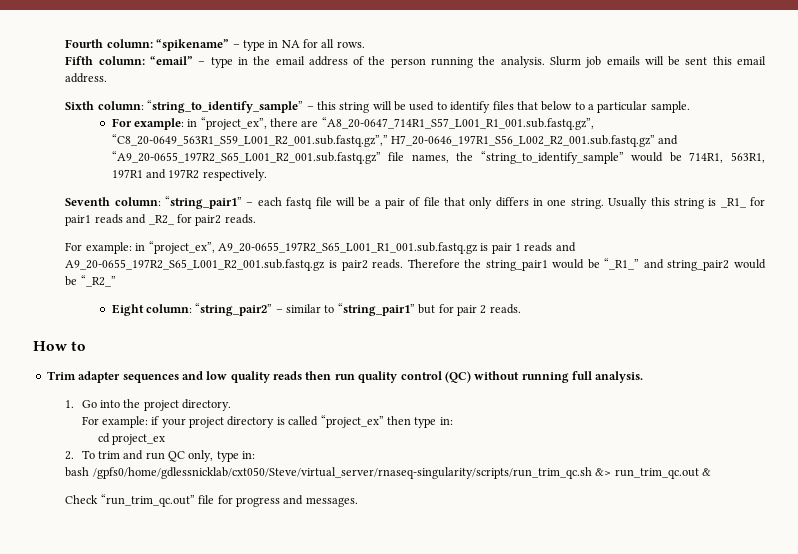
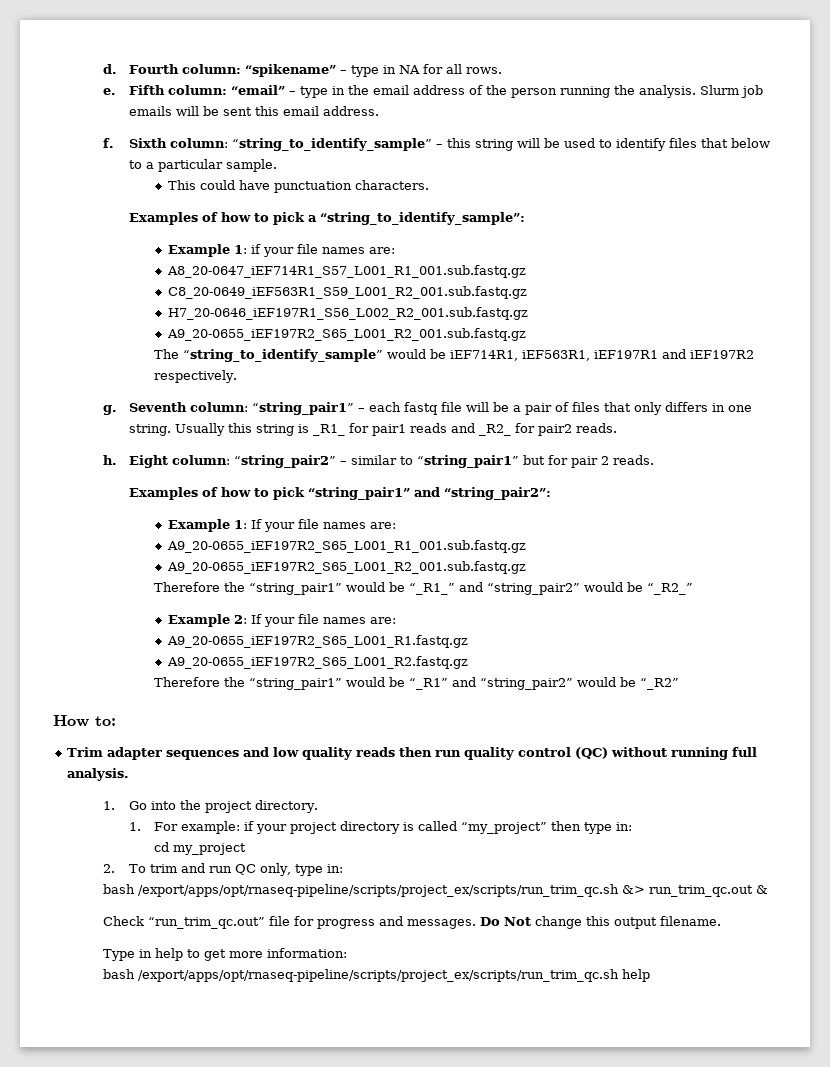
(65, 43) none -> [103,64,118,74] d.
(365, 44) none -> [103,88,117,95] e.
(108, 78) none -> [103,138,115,148] f.
[111,117,594,130] [111,134,679,147] [111,151,765,164] [111,169,200,179] For example: in “project_ex”, there are “A8_20-0647_714R1_S57_L001_R1_001.sub.fastq.gz”, “C8_20-0649_563R1_S59_L001_R2_001.sub.fastq.gz”,” H7_20-0646_197R1_S56_L002_R2_001.sub.fastq.gz” and “A9_20-0655_197R2_S65_L001_R2_001.sub.fastq.gz” file names, the “string_to_identify_sample” would be 714R1, 563R1, 197R1 and 197R2 -> [168,180,430,193] [128,212,525,225] [168,244,396,257] [167,265,527,278] [168,286,528,299] [168,307,529,320] [167,328,527,341] [153,349,754,362] This could have punctuation characters. // Examples of how to pick a “string_to_identify_sample”: // Example 1: if your file names are: // A8_20-0647_iEF714R1_S57_L001_R1_001.sub.fastq.gz // C8_20-0649_iEF563R1_S59_L001_R2_001.sub.fastq.gz // H7_20-0646_iEF197R1_S56_L002_R2_001.sub.fastq.gz // A9_20-0655_iEF197R2_S65_L001_R2_001.sub.fastq.gz // The “string_to_identify_sample” would be iEF714R1, iEF563R1, iEF197R1 and iEF197R2
(267, 175) none -> [103,405,118,415] g.
[423,197,440,206] file -> [571,402,600,412] files
[65,241,576,254] [65,258,767,271] [65,275,116,287] For example: in “project_ex”, A9_20-0655_197R2_S65_L001_R1_001.sub.fastq.gz is pair 1 reads and A9_20-0655_197R2_S65_L001_R2_001.sub.fastq.gz is pair2 reads. Therefore the string_pair1 would be “_R1_” and string_pair2 would be “_R2_” // -> [103,455,118,465] h.
(521, 309) none -> [128,487,551,500] [168,519,397,532] [167,540,527,553] [167,561,527,574] [153,582,693,595] [168,614,397,627] [167,635,469,648] [167,656,469,669] [153,677,679,690] // Examples of how to pick “string_pair1” and “string_pair2”: // Example 1: If your file names are: // A9_20-0655_iEF197R2_S65_L001_R1_001.sub.fastq.gz // A9_20-0655_iEF197R2_S65_L001_R2_001.sub.fastq.gz // Therefore the “string_pair1” would be “_R1_” and “string_pair2” would be “_R2_” // Example 2: If your file names are: // A9_20-0655_iEF197R2_S65_L001_R1.fastq.gz // A9_20-0655_iEF197R2_S65_L001_R2.fastq.gz // Therefore the “string_pair1” would be “_R1” and “string_pair2” would be “_R2”
[71,341,87,351] to -> [95,716,116,726] to:
(232, 405) none -> [128,822,141,831] 1.
[320,415,384,428] “project_ex” -> [460,822,547,834] “my_project”
[112,434,166,445] project_ex -> [172,843,246,855] my_project
[92,467,592,479] /gpfs0/home/gdlessnicklab/cxt050/Steve/virtual_server/rnaseq-singularity/scripts/run_trim_qc.sh -> [138,884,620,897] /export/apps/opt/rnaseq-pipeline/scripts/project_ex/scripts/run_trim_qc.sh
(358, 502) none -> [480,916,722,929] [103,948,348,961] [103,969,651,982] Do Not change this output filename. // Type in help to get more information: // bash /export/apps/opt/rnaseq-pipeline/scripts/project_ex/scripts/run_trim_qc.sh help

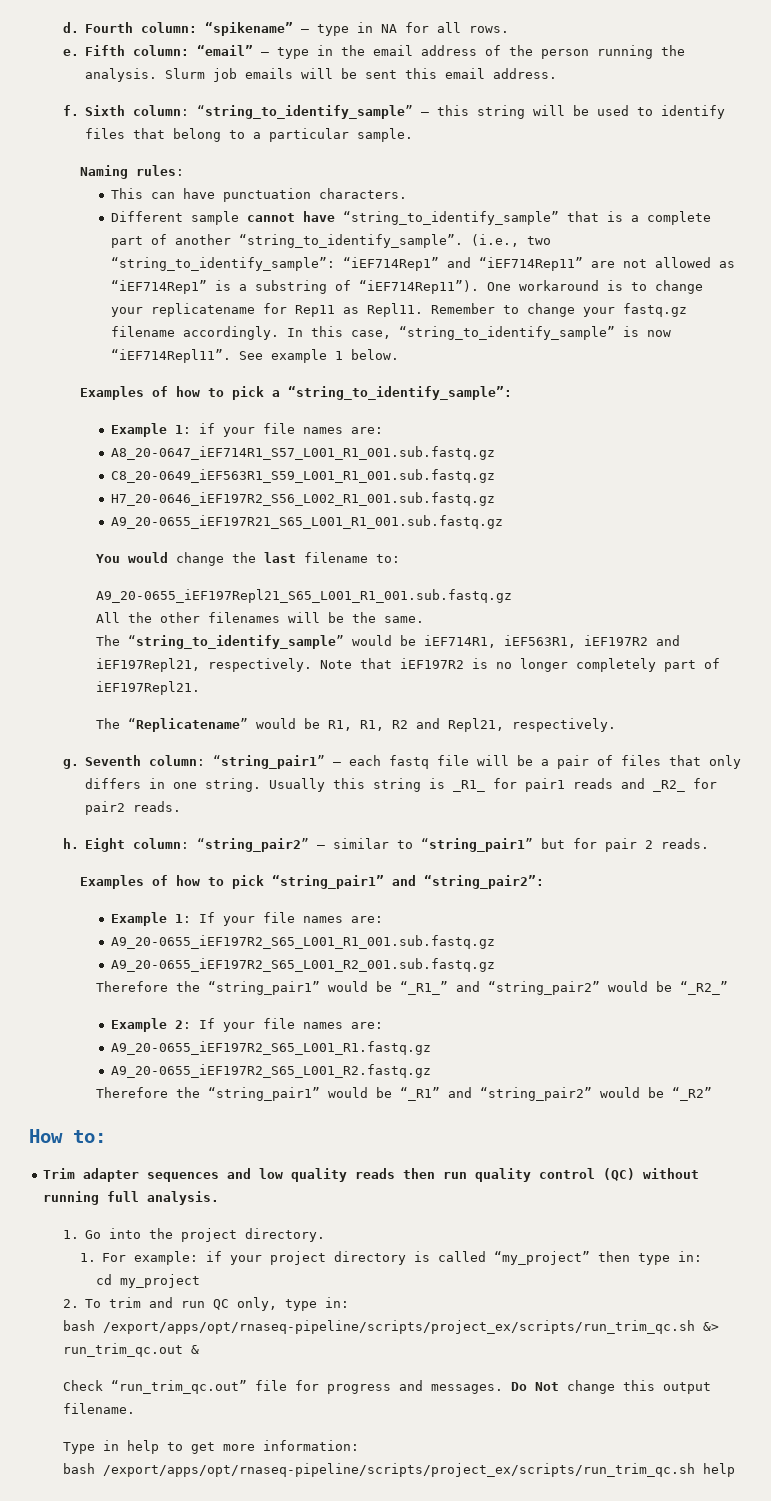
[730,138,770,148] below -> [173,128,222,142] belong
(277, 165) none -> [79,165,184,179] // Naming rules:
[200,180,236,190] could -> [150,192,175,199] can
(430, 185) none -> [110,211,711,225] [110,234,551,248] [110,257,735,271] [110,280,703,294] [110,303,687,317] [110,326,671,340] [110,349,399,363] // Different sample cannot have “string_to_identify_sample” that is a complete part of another “string_to_identify_sample”. (i.e., two “string_to_identify_sample”: “iEF714Rep1” and “iEF714Rep11” are not allowed as “iEF714Rep1” is a substring of “iEF714Rep11”). One workaround is to change your replicatename for Rep11 as Repl11. Remember to change your fastq.gz filename accordingly. In this case, “string_to_identify_sample” is now “iEF714Repl11”. See example 1 below.
[168,286,528,299] [168,307,529,320] [167,328,527,341] C8_20-0649_iEF563R1_S59_L001_R2_001.sub.fastq.gz // H7_20-0646_iEF197R1_S56_L002_R2_001.sub.fastq.gz // A9_20-0655_iEF197R2_S65_L001_R2_001.sub.fastq.gz -> [110,469,495,483] [110,492,495,506] [110,515,503,529] [96,552,401,566] [96,589,513,603] [96,612,425,623] C8_20-0649_iEF563R1_S59_L001_R1_001.sub.fastq.gz // H7_20-0646_iEF197R2_S56_L002_R1_001.sub.fastq.gz // A9_20-0655_iEF197R21_S65_L001_R1_001.sub.fastq.gz // You would change the last filename to: // A9_20-0655_iEF197Repl21_S65_L001_R1_001.sub.fastq.gz // All the other filenames will be the same.
[593,349,754,359] iEF197R1 and iEF197R2 -> [584,635,681,646] [96,658,721,672] [96,681,201,695] [96,718,505,732] iEF197R2 and iEF197Repl21, respectively. Note that iEF197R2 is no longer completely part of iEF197Repl21. // The “Replicatename” would be R1, R1, R2 and Repl21,

